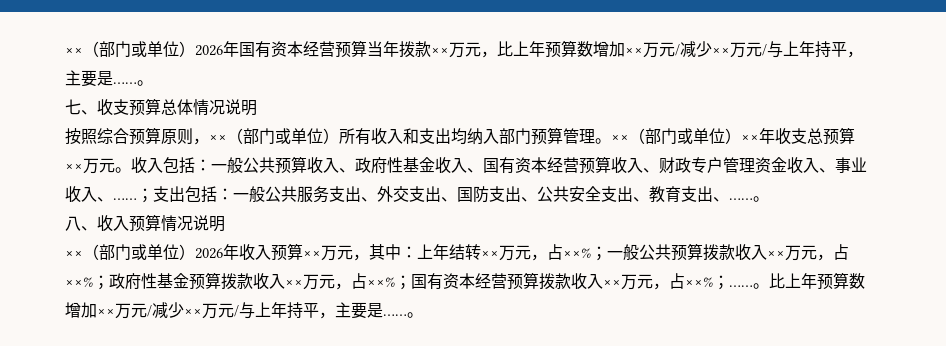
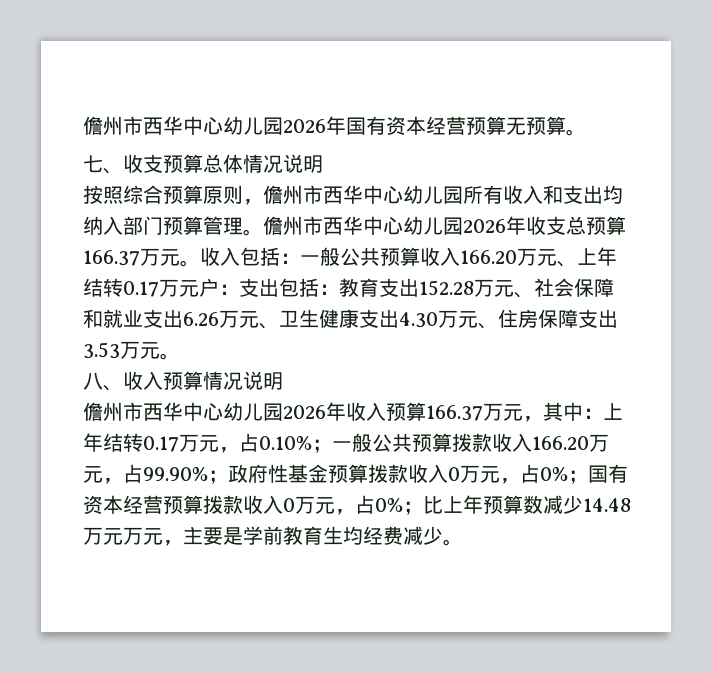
[65,41,195,57] ××（部门或单位） -> [83,116,283,136] 儋州市西华中心幼儿园
[367,40,863,58] [65,70,137,87] 当年拨款××万元，比上年预算数增加××万元/减少××万元/与上年持平，主要是…… -> [506,116,566,135] 无预算
[209,128,339,144] ××（部门或单位） -> [263,185,463,205] 儋州市西华中心幼儿园
[611,128,759,144] ××（部门或单位）×× -> [263,216,506,236] 儋州市西华中心幼儿园2026
[65,163,83,171] ×× -> [83,250,140,266] 166.37
[339,156,867,174] [65,186,753,203] 、政府性基金收入、国有资本经营预算收入、财政专户管理资金收入、事业收入、……；支出包括：一般公共服务支出、外交支出、国防支出、公共安全支出、教育支出、…… -> [460,247,617,267] [83,278,614,298] [83,309,618,329] [83,341,160,359] 166.20万元、上年结转0.17万元户：支出包括：教育支出152.28万元、社会保障和就业支出6.26万元、卫生健康支出4.30万元、住房保障支出3.53万元
[65,244,195,260] ××（部门或单位） -> [83,402,283,422] 儋州市西华中心幼儿园
[303,250,321,258] ×× -> [426,405,483,421] 166.37
[481,244,591,261] ××万元，占××% -> [143,433,312,453] 0.17万元，占0.10%
[767,244,849,261] [65,277,93,287] ××万元，占××% -> [532,434,609,452] [83,464,208,484] 166.20万元，占99.90%
[285,273,395,290] ××万元，占××% -> [448,464,568,484] 0万元，占0%
[603,272,865,290] [65,302,407,319] ××万元，占××%；……。比上年预算数增加××万元/减少××万元/与上年持平，主要是…… -> [283,495,631,515] [83,526,443,546] 0万元，占0%；比上年预算数减少14.48万元万元，主要是学前教育生均经费减少

